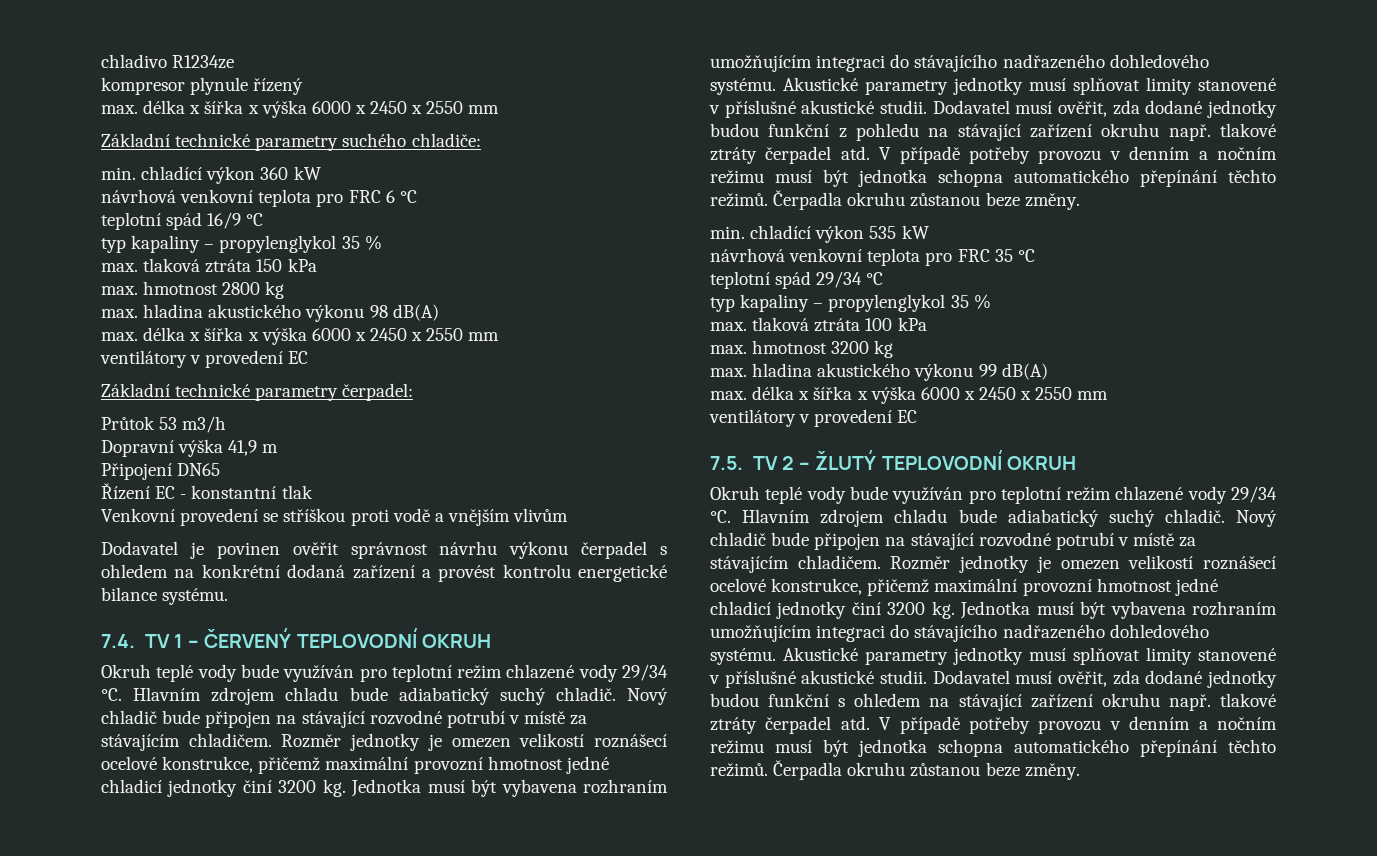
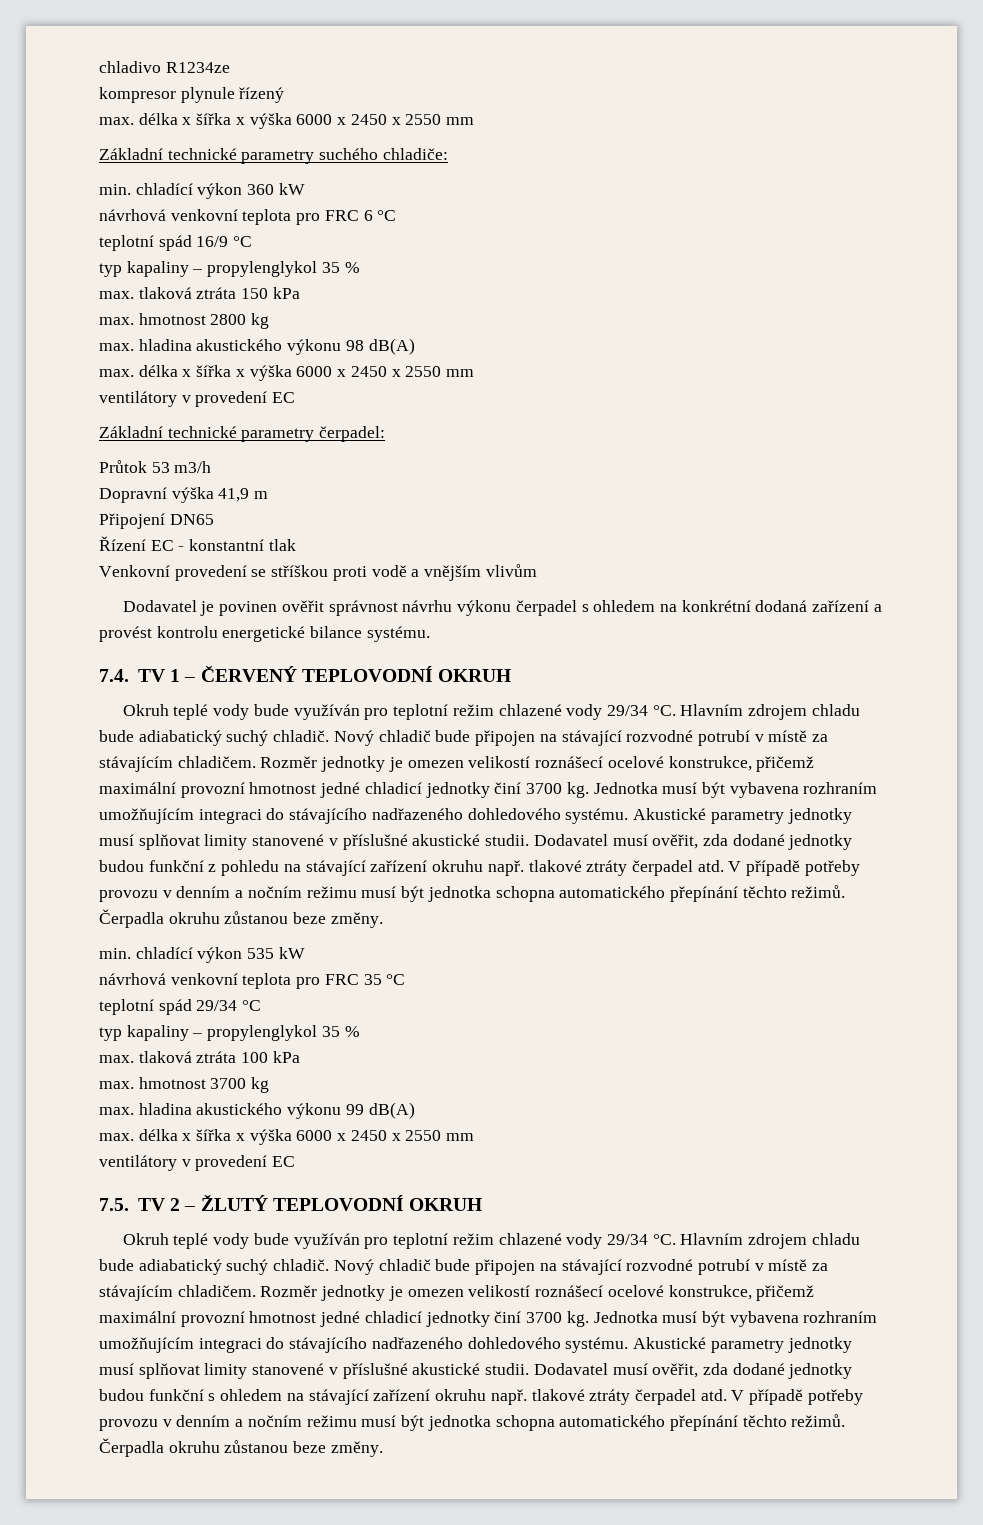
[278,780,317,793] 3200 -> [526,783,563,794] 3700
[831,341,870,354] 3200 -> [210,1078,247,1089] 3700
[887,602,926,615] 3200 -> [526,1312,563,1323] 3700

